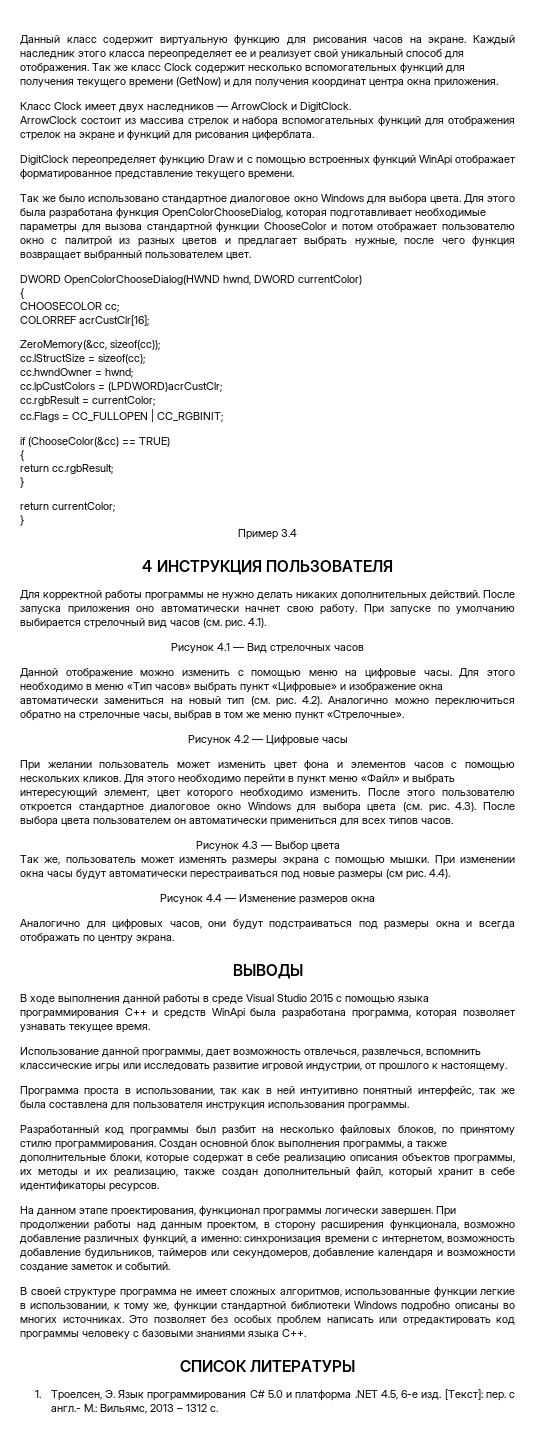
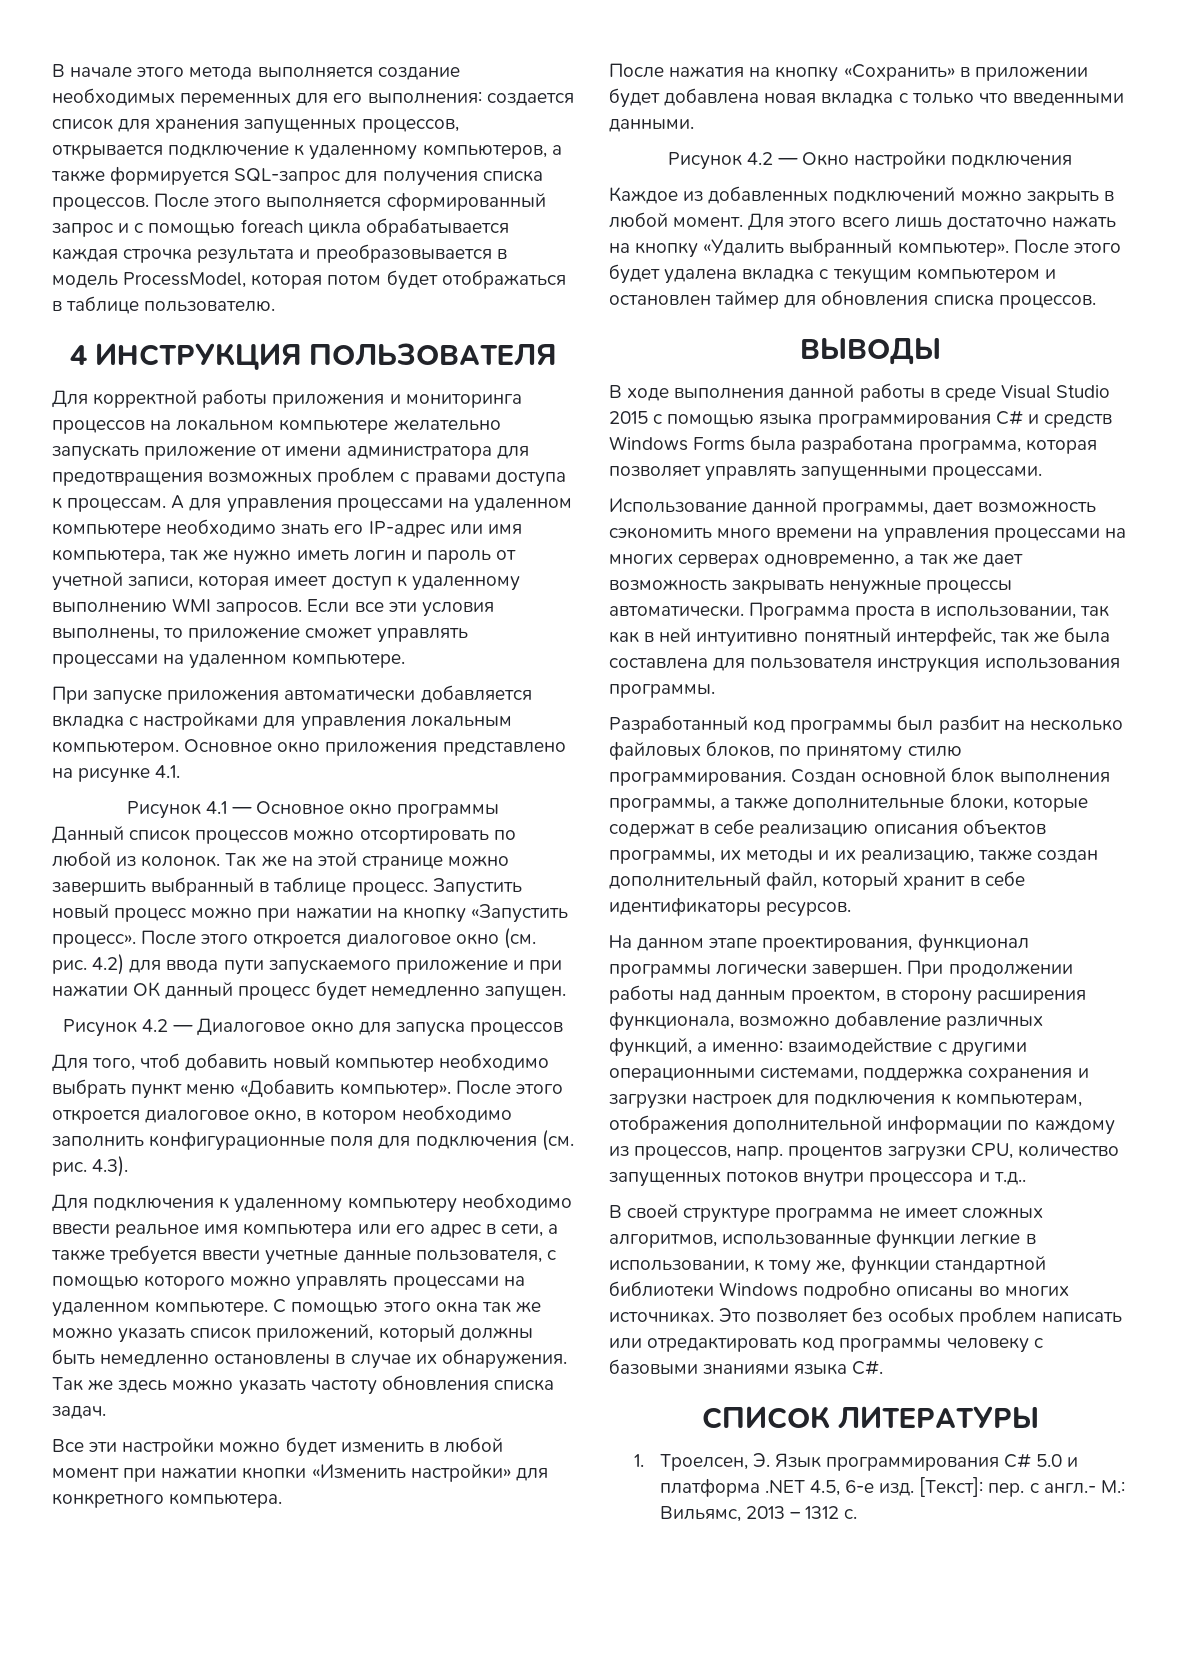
[20,35,516,46] [20,49,464,60] [20,63,465,74] [20,77,498,88] [20,102,351,112] [20,116,515,127] [20,130,314,141] [20,155,515,166] [20,169,294,180] [20,194,515,205] [20,208,486,219] [20,222,515,233] [20,236,515,247] [20,250,251,261] [20,275,362,286] [20,288,24,299] [20,302,119,312] [20,315,149,326] [20,340,160,350] [20,354,145,364] [20,368,133,378] [20,382,222,393] [20,396,155,406] [20,409,223,423] [20,437,170,447] [20,450,24,461] [20,464,113,474] [20,477,24,488] [20,502,115,512] [20,515,24,526] [238,529,297,540] Данный класс содержит виртуальную функцию для рисования часов на экране. Каждый наследник этого класса переопределяет ее и реализует свой уникальный способ для отображения. Так же класс Clock содержит несколько вспомогательных функций для получения текущего времени (GetNow) и для получения координат центра окна приложения. // Класс Clock имеет двух наследников — ArrowClock и DigitClock. // ArrowClock состоит из массива стрелок и набора вспомогательных функций для отображения стрелок на экране и функций для рисования циферблата. // DigitClock переопределяет функцию Draw и с помощью встроенных функций WinApi отображает форматированное представление текущего времени. // Так же было использовано стандартное диалоговое окно Windows для выбора цвета. Для этого была разработана функция OpenColorChooseDialog, которая подготавливает необходимые параметры для вызова стандартной функции ChooseColor и потом отображает пользователю окно с палитрой из разных цветов и предлагает выбрать нужные, после чего функция возвращает выбранный пользователем цвет. // DWORD OpenColorChooseDialog(HWND hwnd, DWORD currentColor) // { // CHOOSECOLOR cc; // COLORREF acrCustClr[16]; // ZeroMemory(&cc, sizeof(cc)); // cc.lStructSize = sizeof(cc); // cc.hwndOwner = hwnd; // cc.lpCustColors = (LPDWORD)acrCustClr; // cc.rgbResult = currentColor; // cc.Flags = CC_FULLOPEN | CC_RGBINIT; // if (ChooseColor(&cc) == TRUE) // { // return cc.rgbResult; // } // return currentColor; // } // Пример 3.4 -> [52,64,460,80] [52,88,574,107] [52,118,459,134] [52,144,562,160] [51,166,543,186] [52,192,546,211] [52,218,509,237] [52,244,507,264] [52,270,566,290] [52,296,276,314] В начале этого метода выполняется создание необходимых переменных для его выполнения: создается список для хранения запущенных процессов, открывается подключение к удаленному компьютеров, а также формируется SQL-запрос для получения списка процессов. После этого выполняется сформированный запрос и с помощью foreach цикла обрабатывается каждая строчка результата и преобразовывается в модель ProcessModel, которая потом будет отображаться в таблице пользователю.
[145,590,515,601] [20,604,515,615] [20,618,266,629] [171,643,364,654] [20,668,515,679] [20,682,443,693] [20,696,516,707] [20,710,404,721] [187,735,348,746] [20,760,516,771] [20,774,455,785] [20,788,515,799] [20,802,515,813] [20,816,453,827] [195,841,340,852] [20,855,515,866] [20,869,450,880] [160,894,375,905] [20,919,515,930] [20,933,174,944] программы не нужно делать никаких дополнительных действий. После запуска приложения оно автоматически начнет свою работу. При запуске по умолчанию выбирается стрелочный вид часов (см. рис. 4.1). // Рисунок 4.1 — Вид стрелочных часов // Данной отображение можно изменить с помощью меню на цифровые часы. Для этого необходимо в меню «Тип часов» выбрать пункт «Цифровые» и изображение окна автоматически замениться на новый тип (см. рис. 4.2). Аналогично можно переключиться обратно на стрелочные часы, выбрав в том же меню пункт «Стрелочные». // Рисунок 4.2 — Цифровые часы // При желании пользователь может изменить цвет фона и элементов часов с помощью нескольких кликов. Для этого необходимо перейти в пункт меню «Файл» и выбрать интересующий элемент, цвет которого необходимо изменить. После этого пользователю откроется стандартное диалоговое окно Windows для выбора цвета (см. рис. 4.3). После выбора цвета пользователем он автоматически примениться для всех типов часов. // Рисунок 4.3 — Выбор цвета // Так же, пользователь может изменять размеры экрана с помощью мышки. При изменении окна часы будут автоматически перестраиваться под новые размеры (см рис. 4.4). // Рисунок 4.4 — Изменение размеров окна // Аналогично для цифровых часов, они будут подстраиваться под размеры окна и всегда отображать по центру экрана. -> [272,393,522,408] [52,419,501,434] [52,445,529,461] [52,467,566,487] [52,495,572,513] [52,519,522,538] [52,549,517,565] [52,572,520,591] [52,598,494,617] [52,627,468,643] [52,653,406,669] [52,685,532,705] [52,712,512,731] [52,739,566,756] [52,765,181,783] [126,801,500,819] [52,826,516,844] [51,851,510,870] [52,877,522,897] [52,904,568,923] [52,928,536,949] [52,954,563,975] [52,981,566,1001] [63,1018,563,1037] [52,1053,549,1072] [52,1079,563,1099] [52,1105,512,1124] [52,1130,574,1151] [52,1156,129,1177] [52,1193,572,1213] [52,1223,559,1238] [51,1245,557,1265] [52,1275,525,1291] [52,1299,541,1317] [52,1324,533,1343] [52,1349,567,1369] [52,1375,554,1395] [52,1406,106,1419] [52,1437,503,1457] [52,1464,548,1482] [52,1493,283,1508] [609,63,1088,82] [609,88,1124,108] [609,119,694,132] [667,151,1073,170] [609,186,1114,205] [608,212,1116,231] [609,238,1121,258] [609,264,1056,284] [609,290,1096,309] приложения и мониторинга процессов на локальном компьютере желательно запускать приложение от имени администратора для предотвращения возможных проблем с правами доступа к процессам. А для управления процессами на удаленном компьютере необходимо знать его IP-адрес или имя компьютера, так же нужно иметь логин и пароль от учетной записи, которая имеет доступ к удаленному выполнению WMI запросов. Если все эти условия выполнены, то приложение сможет управлять процессами на удаленном компьютере. // При запуске приложения автоматически добавляется вкладка с настройками для управления локальным компьютером. Основное окно приложения представлено на рисунке 4.1. // Рисунок 4.1 — Основное окно программы // Данный список процессов можно отсортировать по любой из колонок. Так же на этой странице можно завершить выбранный в таблице процесс. Запустить новый процесс можно при нажатии на кнопку «Запустить процесс». После этого откроется диалоговое окно (см. рис. 4.2) для ввода пути запускаемого приложение и при нажатии ОК данный процесс будет немедленно запущен. // Рисунок 4.2 — Диалоговое окно для запуска процессов // Для того, чтоб добавить новый компьютер необходимо выбрать пункт меню «Добавить компьютер». После этого откроется диалоговое окно, в котором необходимо заполнить конфигурационные поля для подключения (см. рис. 4.3). // Для подключения к удаленному компьютеру необходимо ввести реальное имя компьютера или его адрес в сети, а также требуется ввести учетные данные пользователя, с помощью которого можно управлять процессами на удаленном компьютере. С помощью этого окна так же можно указать список приложений, который должны быть немедленно остановлены в случае их обнаружения. Так же здесь можно указать частоту обновления списка задач. // Все эти настройки можно будет изменить в любой момент при нажатии кнопки «Изменить настройки» для конкретного компьютера. // После нажатия на кнопку «Сохранить» в приложении будет добавлена новая вкладка с только что введенными данными. // Рисунок 4.2 — Окно настройки подключения // Каждое из добавленных подключений можно закрыть в любой момент. Для этого всего лишь достаточно нажать на кнопку «Удалить выбранный компьютер». После этого будет удалена вкладка с текущим компьютером и остановлен таймер для обновления списка процессов.
[124,1008,147,1016] C++ -> [995,410,1023,425] C#
[211,1008,245,1019] WinApi -> [609,436,746,451] Windows Forms
[20,1024,150,1033] узнавать текущее время. -> [705,466,1043,481] управлять запущенными процессами.
[304,1049,481,1058] [20,1061,507,1072] отвлечься, развлечься, вспомнить классические игры или исследовать развитие игровой индустрии, от прошлого к настоящему. // -> [609,527,1126,543] [609,553,1023,568] [609,579,1013,595] [609,605,744,617] сэкономить много времени на управления процессами на многих серверах одновременно, а так же дает возможность закрывать ненужные процессы автоматически.
[244,1236,516,1245] [20,1248,515,1259] [20,1262,170,1272] синхронизация времени с интернетом, возможность добавление будильников, таймеров или секундомеров, добавление календаря и возможности создание заметок и событий. -> [788,1038,1027,1057] [609,1067,1089,1082] [609,1093,1082,1109] [609,1115,1115,1135] [609,1143,1119,1161] [609,1171,1026,1187] взаимодействие с другими операционными системами, поддержка сохранения и загрузки настроек для подключения к компьютерам, отображения дополнительной информации по каждому из процессов, напр. процентов загрузки CPU, количество запущенных потоков внутри процессора и т.д..
[282,1329,306,1337] С++. -> [852,1360,884,1375] С#.

